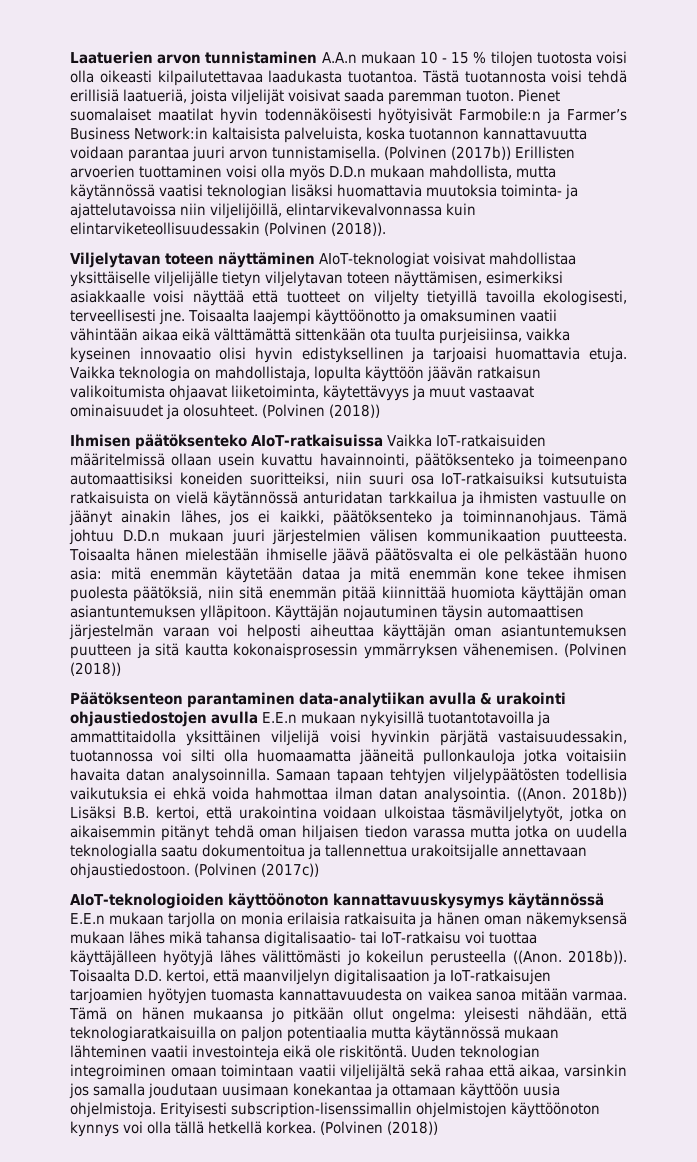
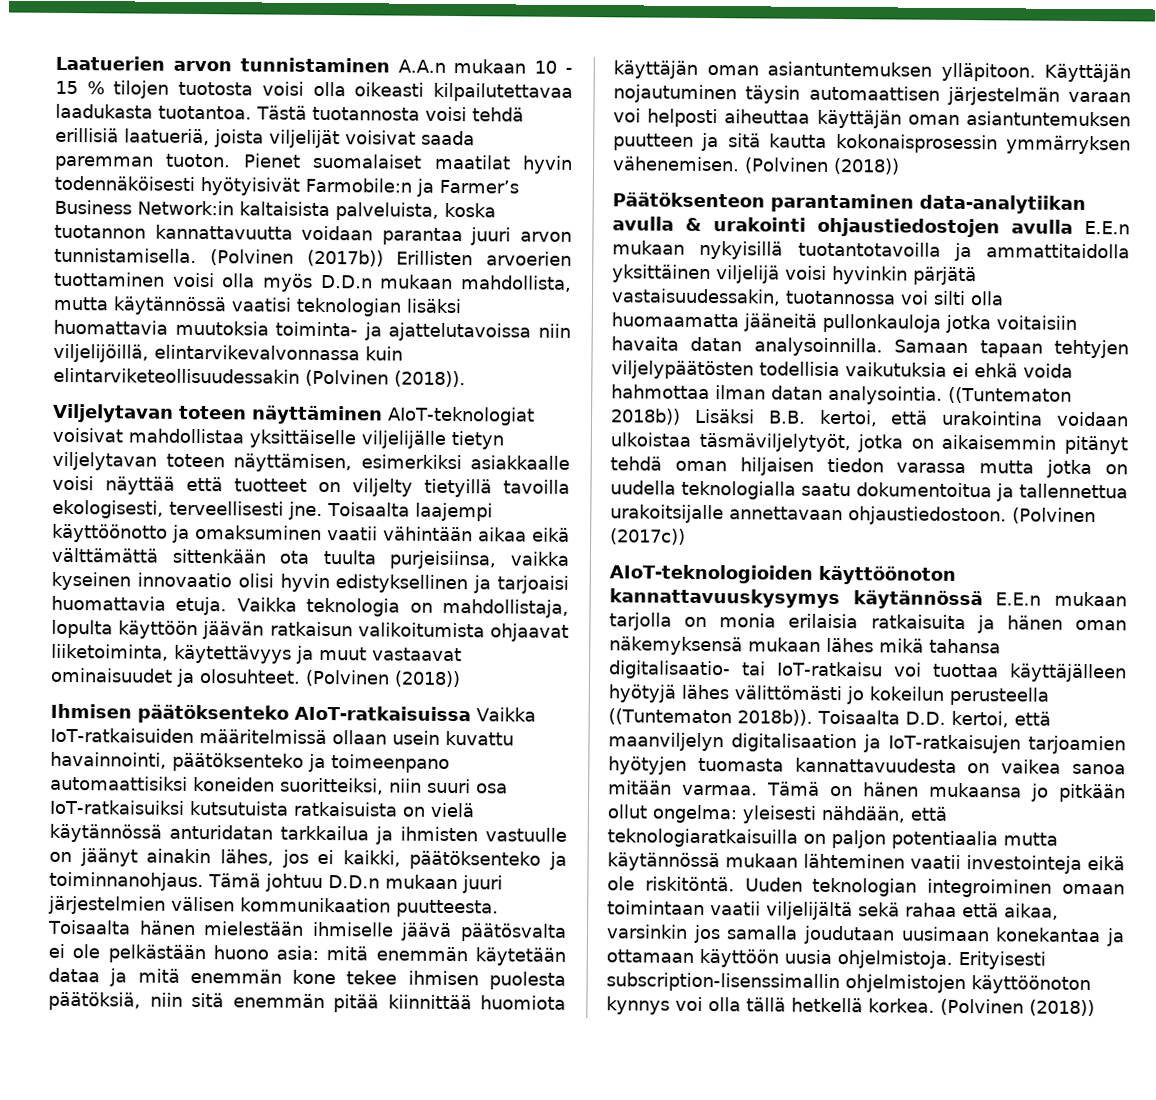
[516,787,566,801] ((Anon. -> [948,386,1072,404] ((Tuntematon
[512,950,562,964] ((Anon. -> [608,708,732,726] ((Tuntematon

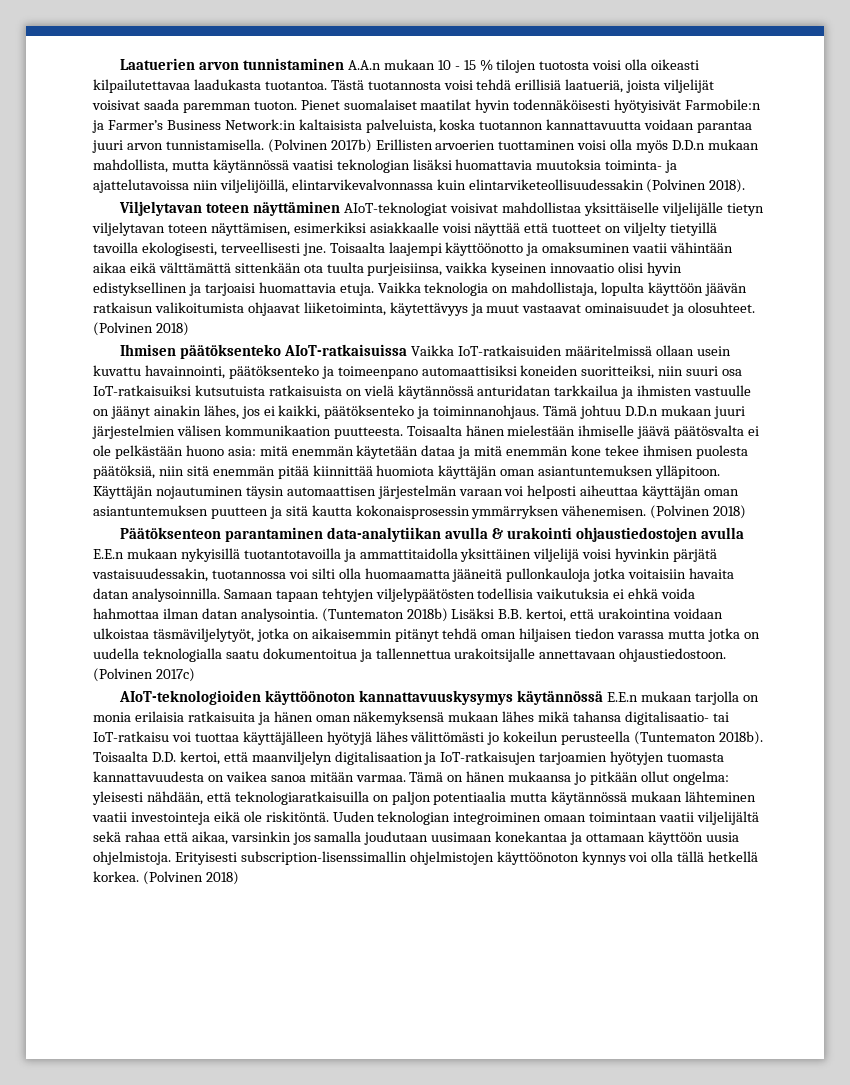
[306,249,384,267] (2017b)) -> [330,139,372,153] 2017b)
[394,370,466,388] (2018)). -> [709,179,746,193] 2018).
[394,670,461,688] (2018)) -> [155,322,189,336] 2018)
[833,157,900,175] (2018)) -> [713,505,747,519] 2018)
[948,386,1072,404] [610,408,681,425] ((Tuntematon 2018b)) -> [321,608,448,622] (Tuntematon 2018b)
[610,528,686,545] (2017c)) -> [155,668,195,682] 2017c)
[608,708,813,726] ((Tuntematon 2018b)). -> [634,731,764,745] (Tuntematon 2018b).
[1029,999,1095,1017] (2018)) -> [205,871,239,885] 2018)

